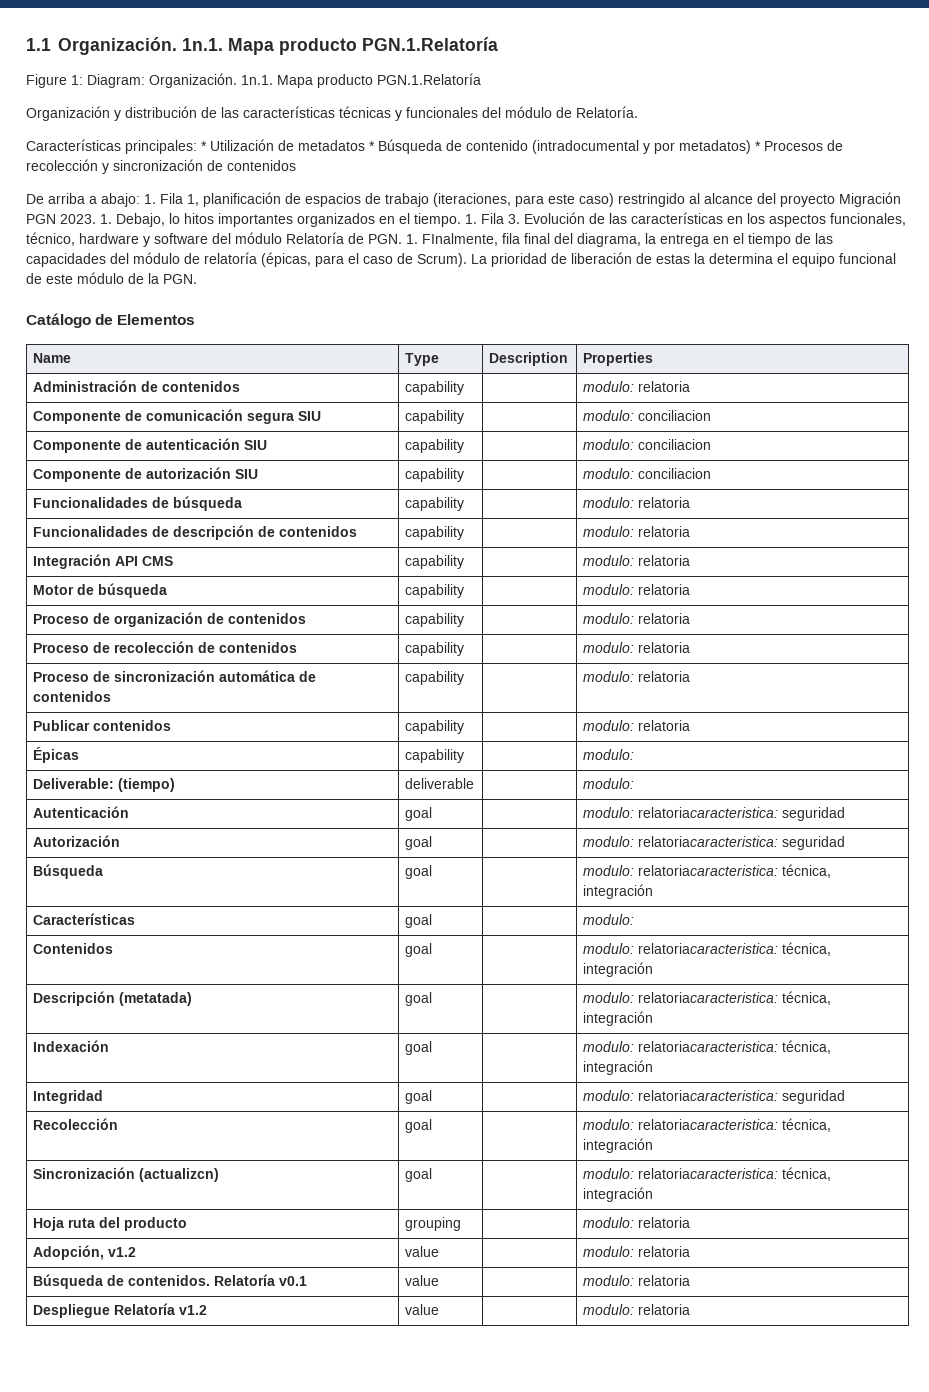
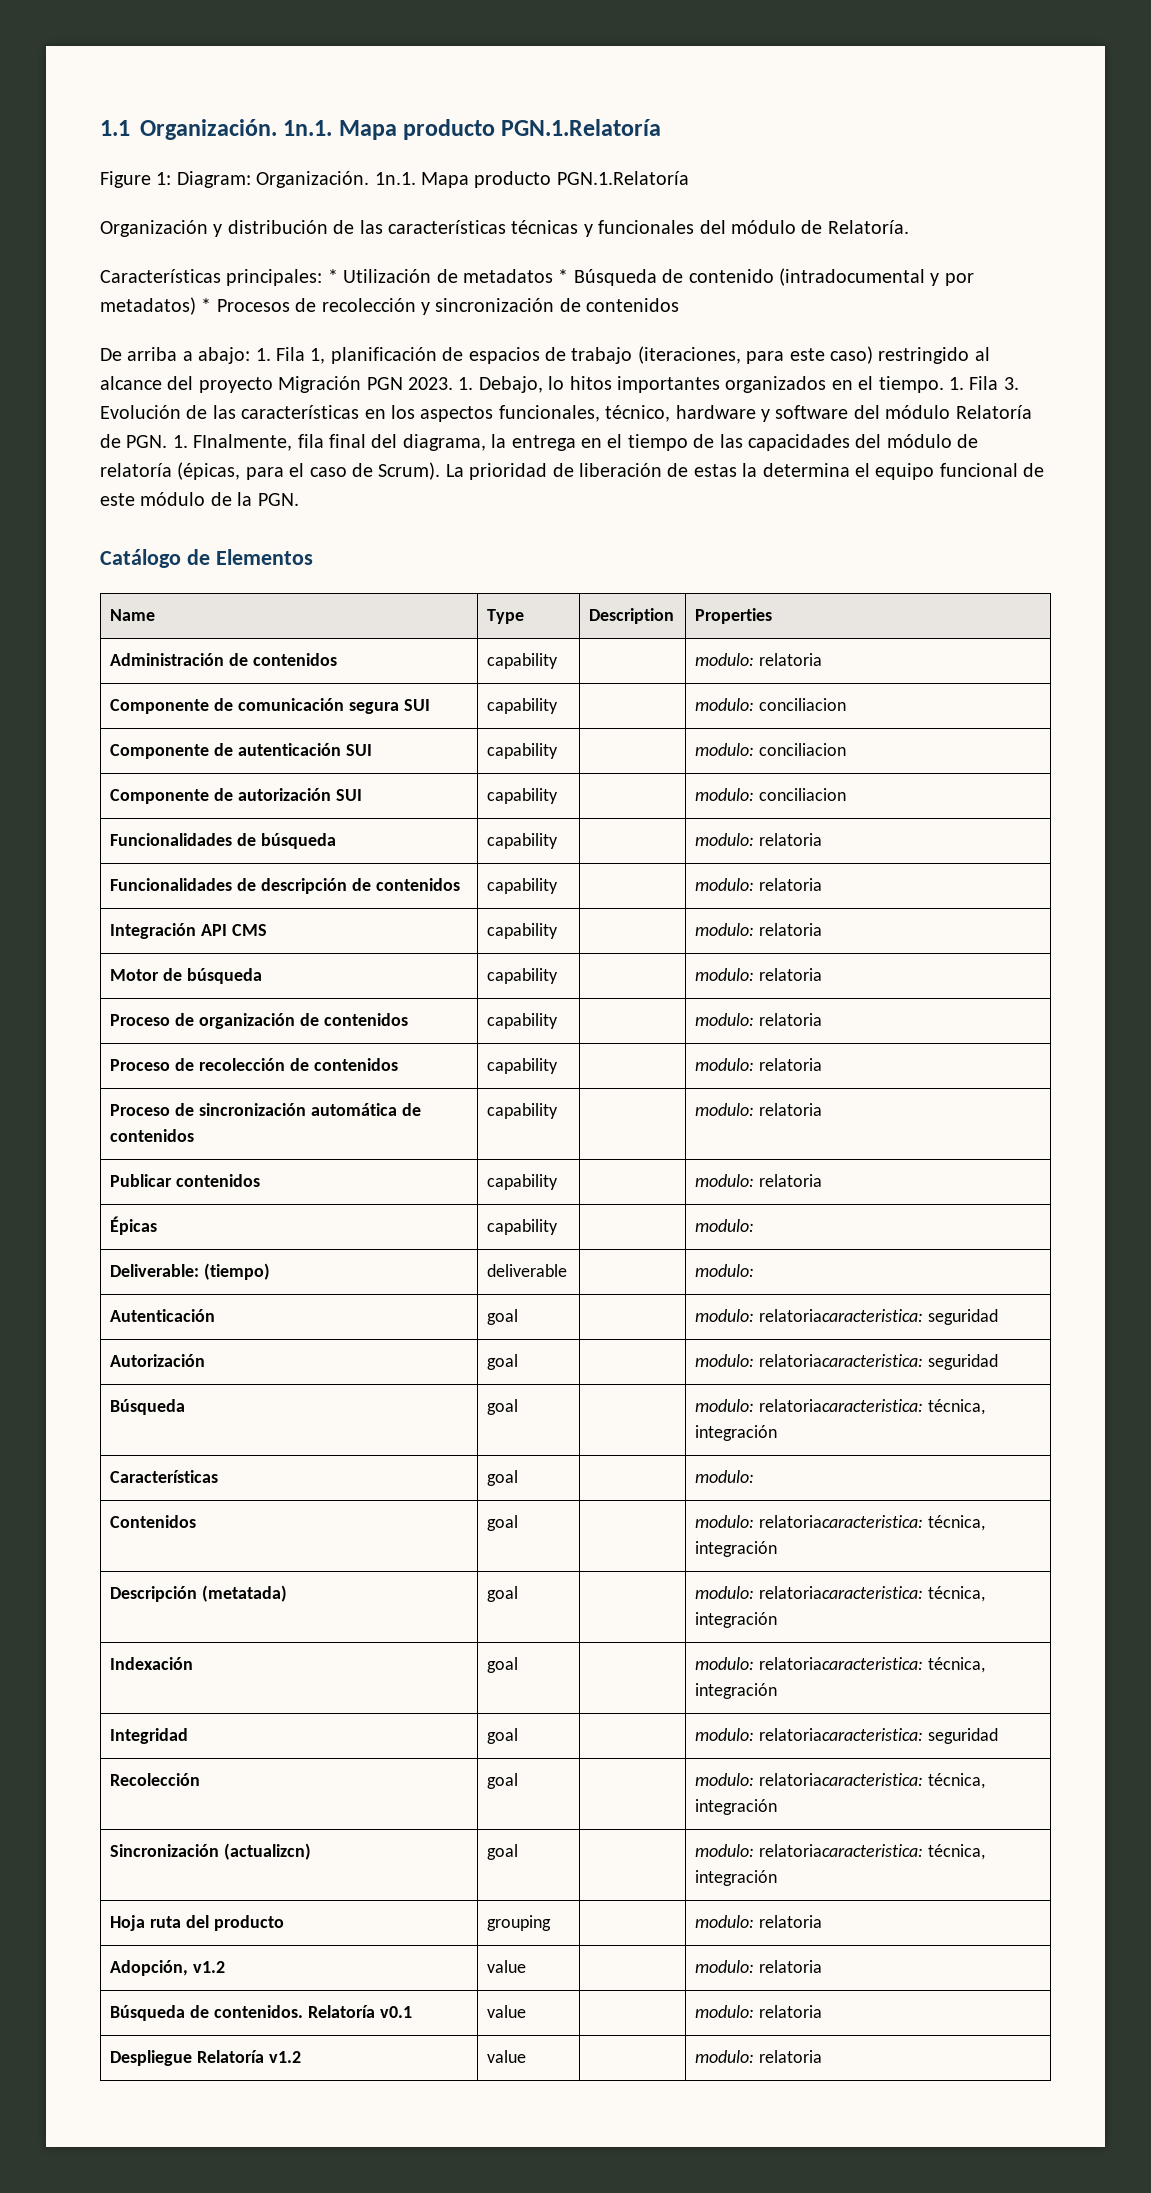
[297,411,321,421] SIU -> [403,699,430,711] SUI
[243,440,267,450] SIU -> [345,744,372,756] SUI
[234,469,258,479] SIU -> [335,789,362,801] SUI

